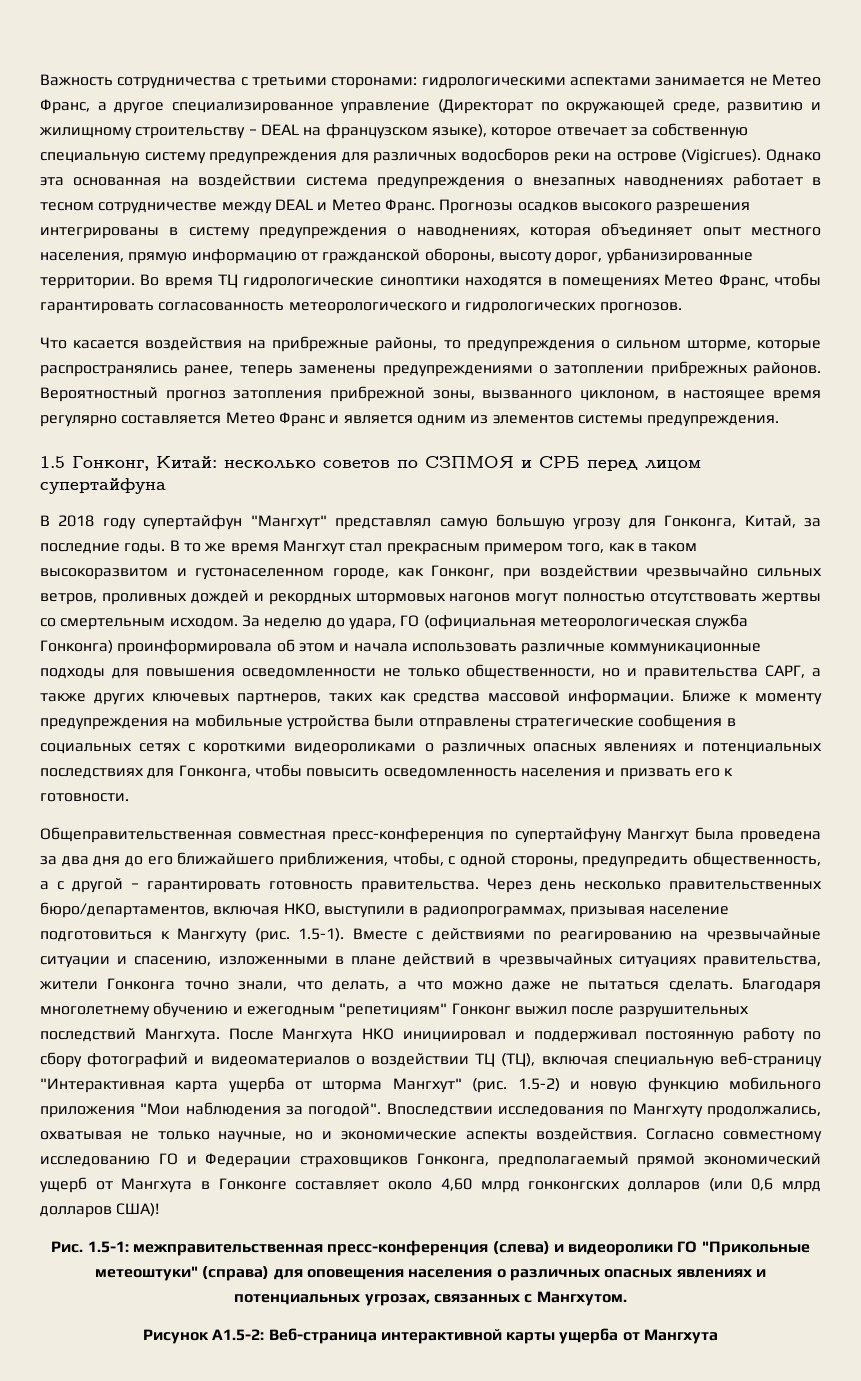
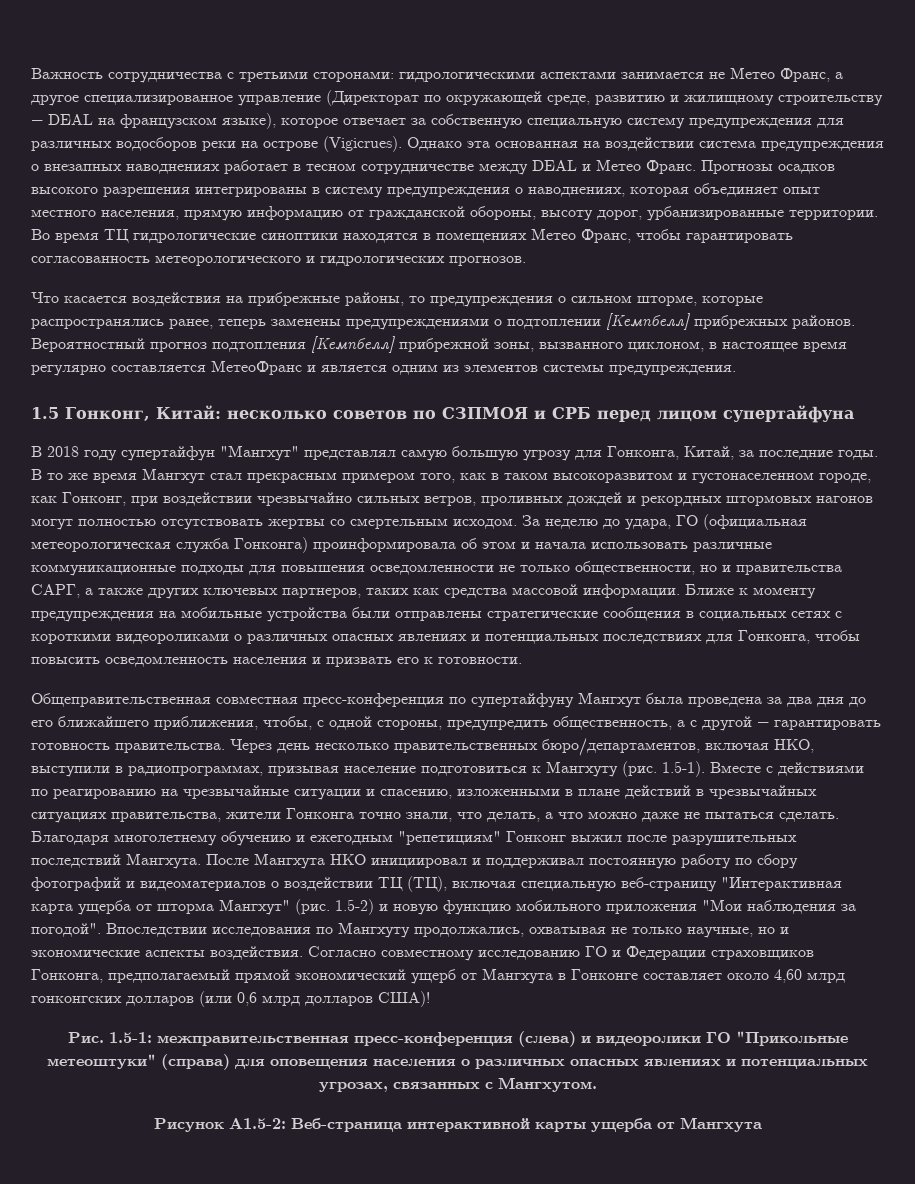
[554,365,645,374] затоплении -> [507,313,690,330] подтоплении [Кемпбелл]
[233,390,323,399] затопления -> [212,336,395,353] подтопления [Кемпбелл]
[225,412,325,427] Метео Франс -> [211,360,302,375] МетеоФранс

